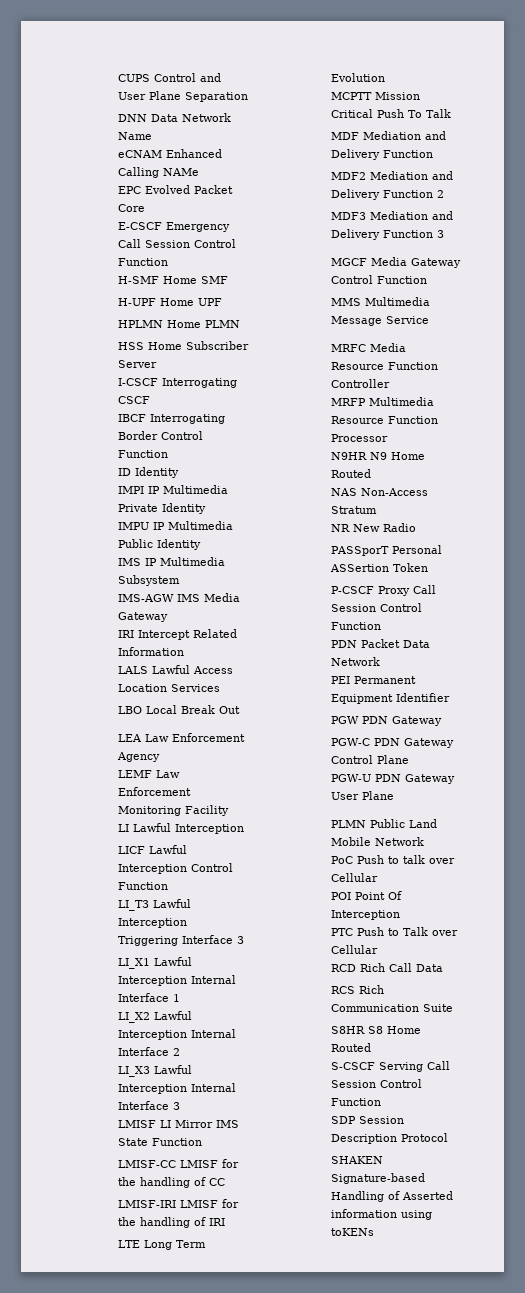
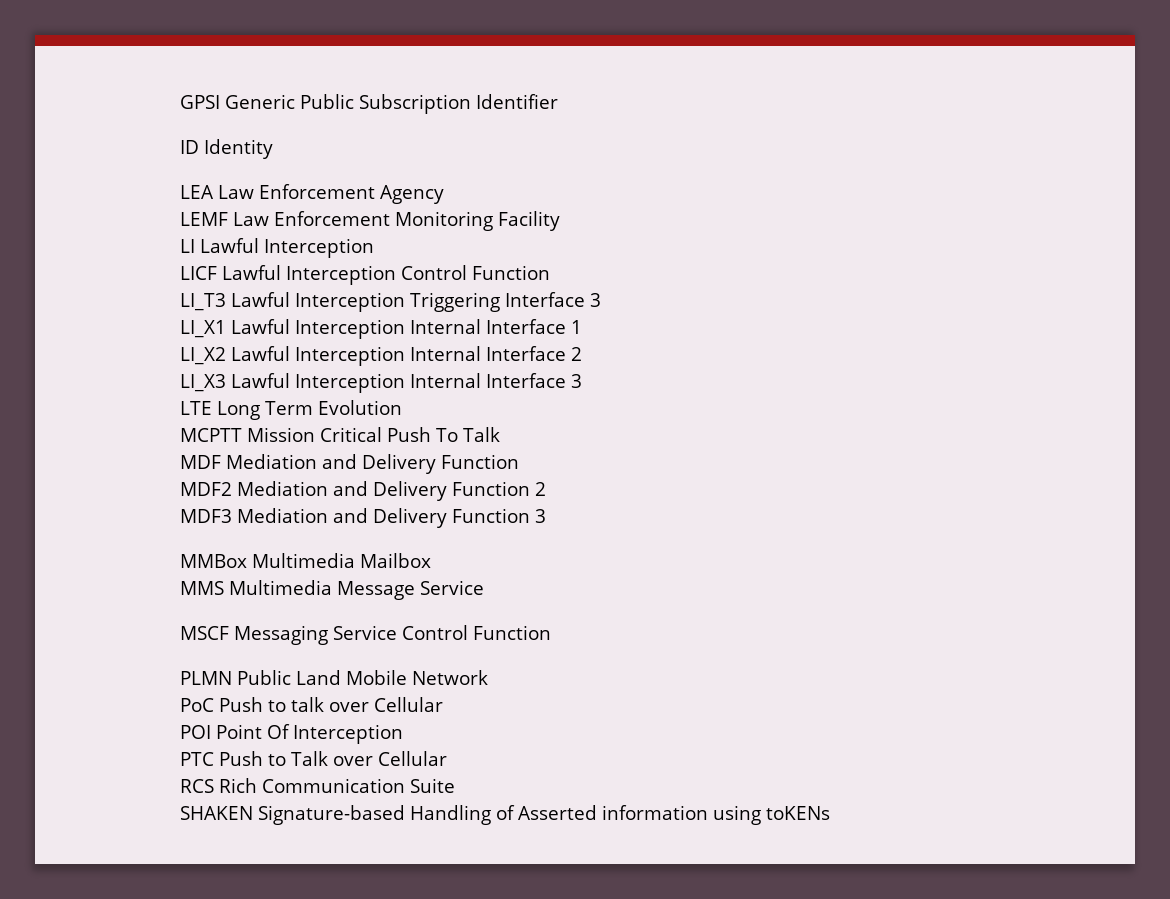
[118,73,222,82] [118,91,249,102] [118,113,232,122] [118,132,153,140] [118,149,223,158] [118,167,200,178] [118,185,234,194] [118,204,146,212] [118,222,231,232] [118,239,237,248] [118,258,169,266] [118,276,229,284] [118,298,223,306] [118,320,241,328] [118,341,250,350] [118,360,158,368] [118,378,238,388] [118,396,151,404] [118,414,226,424] [118,431,204,440] [118,450,169,458] [118,467,180,478] [118,485,229,494] [118,503,207,514] [118,521,234,530] [118,539,202,550] [118,557,226,566] [118,575,181,586] [118,593,241,602] [118,612,169,622] [118,629,238,640] [118,647,185,656] [118,665,234,674] [118,684,221,692] [118,705,241,714] CUPS Control and User Plane Separation // DNN Data Network Name // eCNAM Enhanced Calling NAMe // EPC Evolved Packet Core // E-CSCF Emergency Call Session Control Function // H-SMF Home SMF // H-UPF Home UPF // HPLMN Home PLMN // HSS Home Subscriber Server // I-CSCF Interrogating CSCF // IBCF Interrogating Border Control Function // ID Identity // IMPI IP Multimedia Private Identity // IMPU IP Multimedia Public Identity // IMS IP Multimedia Subsystem // IMS-AGW IMS Media Gateway // IRI Intercept Related Information // LALS Lawful Access Location Services // LBO Local Break Out -> [180,94,559,114] [180,139,274,159] GPSI Generic Public Subscription Identifier // ID Identity
[118,1120,240,1128] [118,1138,203,1146] [118,1159,240,1168] [118,1177,226,1188] [118,1199,240,1208] [118,1217,226,1228] // LMISF LI Mirror IMS State Function // LMISF-CC LMISF for the handling of CC // LMISF-IRI LMISF for the handling of IRI -> (583, 381) none
[331,257,462,268] [331,275,428,284] MGCF Media Gateway Control Function -> [180,553,432,568] MMBox Multimedia Mailbox
[331,343,407,352] [331,362,439,370] [331,379,391,388] [331,397,435,406] [331,416,439,424] [331,434,389,442] [331,452,426,460] [331,469,372,478] [331,488,429,496] [331,506,378,514] [331,523,417,532] [331,545,443,556] [330,563,429,572] [331,585,437,596] [331,603,423,612] [331,622,382,630] [331,639,431,648] [331,657,381,666] [331,676,417,684] [331,693,451,704] [331,716,443,726] [331,738,455,748] [331,755,410,764] [331,774,456,784] [331,791,395,800] MRFC Media Resource Function Controller // MRFP Multimedia Resource Function Processor // N9HR N9 Home Routed // NAS Non-Access Stratum // NR New Radio // PASSporT Personal ASSertion Token // P-CSCF Proxy Call Session Control Function // PDN Packet Data Network // PEI Permanent Equipment Identifier // PGW PDN Gateway // PGW-C PDN Gateway Control Plane // PGW-U PDN Gateway User Plane -> [180,625,552,645] MSCF Messaging Service Control Function
[331,963,444,972] // RCD Rich Call Data -> (448, 758) none
[331,1026,422,1034] [331,1043,372,1052] [331,1061,451,1072] [331,1079,423,1088] [331,1098,382,1106] [331,1116,405,1124] [331,1133,449,1144] // S8HR S8 Home Routed // S-CSCF Serving Call Session Control Function // SDP Session Description Protocol -> (456, 785) none

